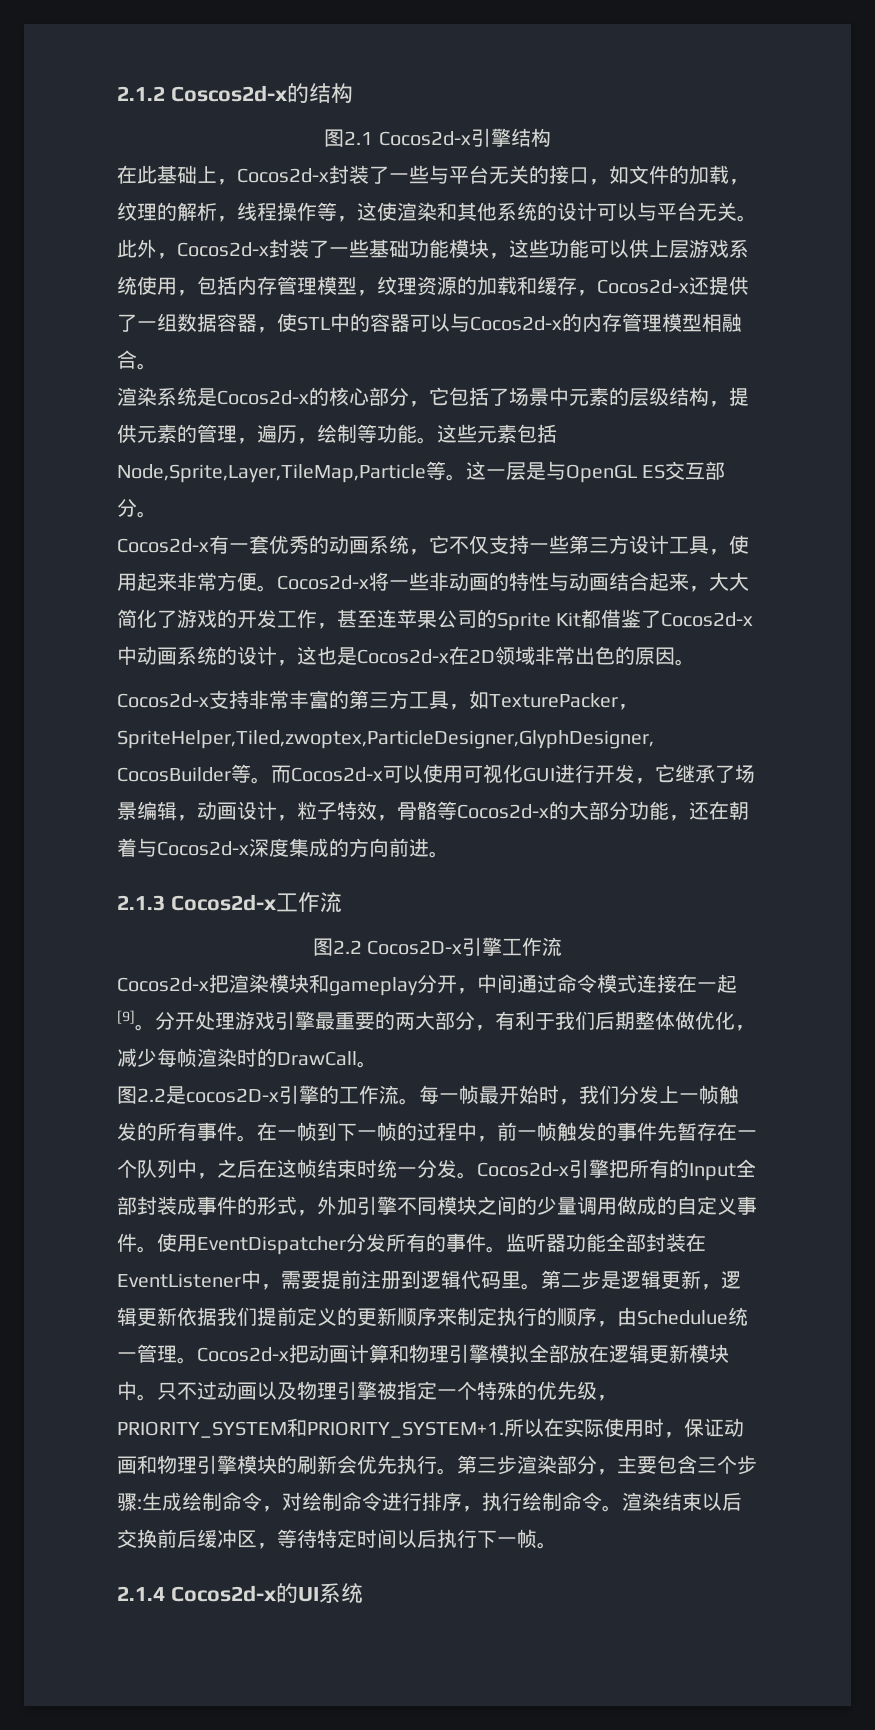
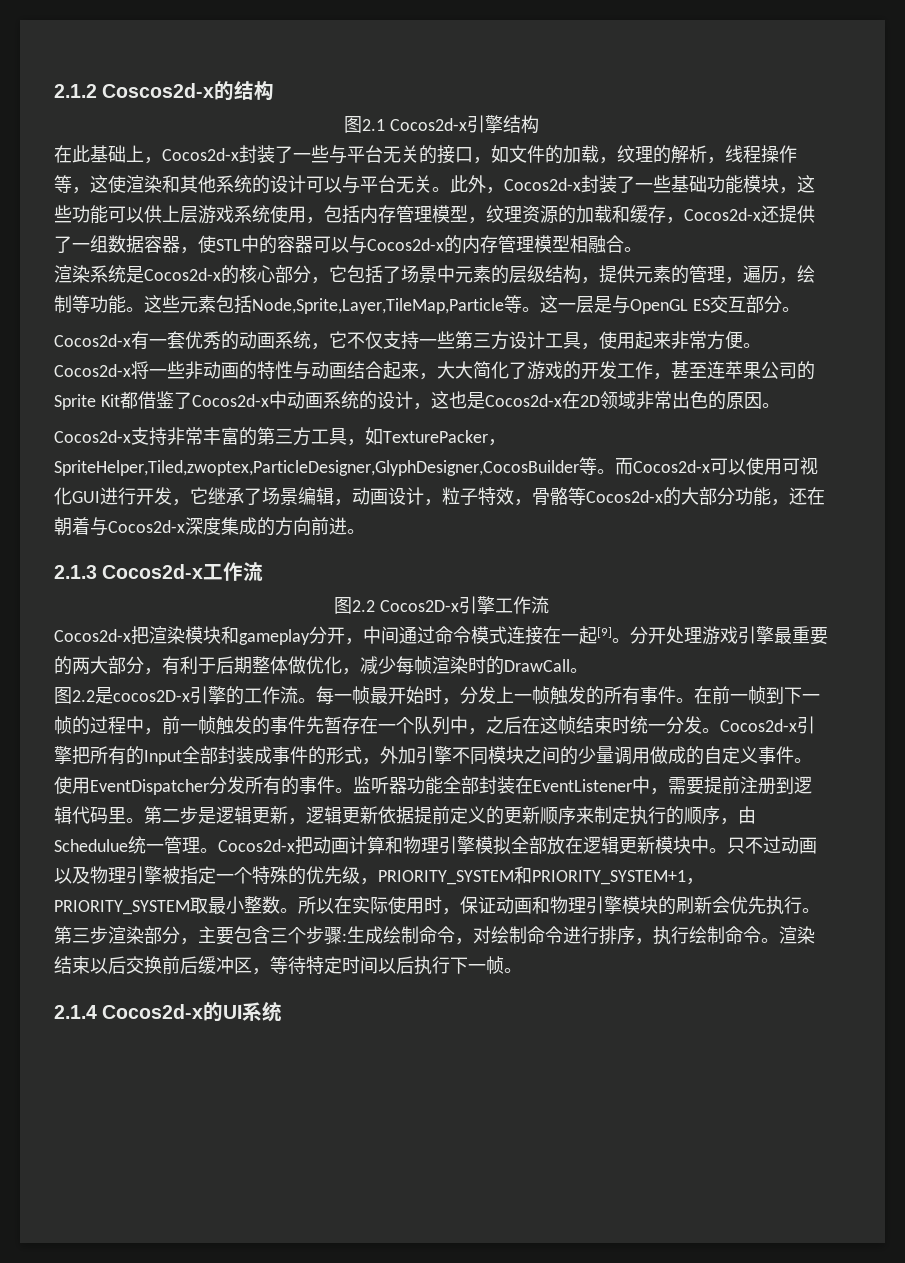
[555,1011,595,1030] 我们 -> (216, 665) none
[579,1085,619,1104] 我们 -> (460, 701) none
(277, 1131) none -> [712,686,730,704] 前
[217,1307,257,1326] 我们 -> (414, 815) none
[307,1421,504,1438] PRIORITY_SYSTEM+1. -> [532,870,704,885] [54,896,298,915] PRIORITY_SYSTEM+1，PRIORITY_SYSTEM取最小整数。

